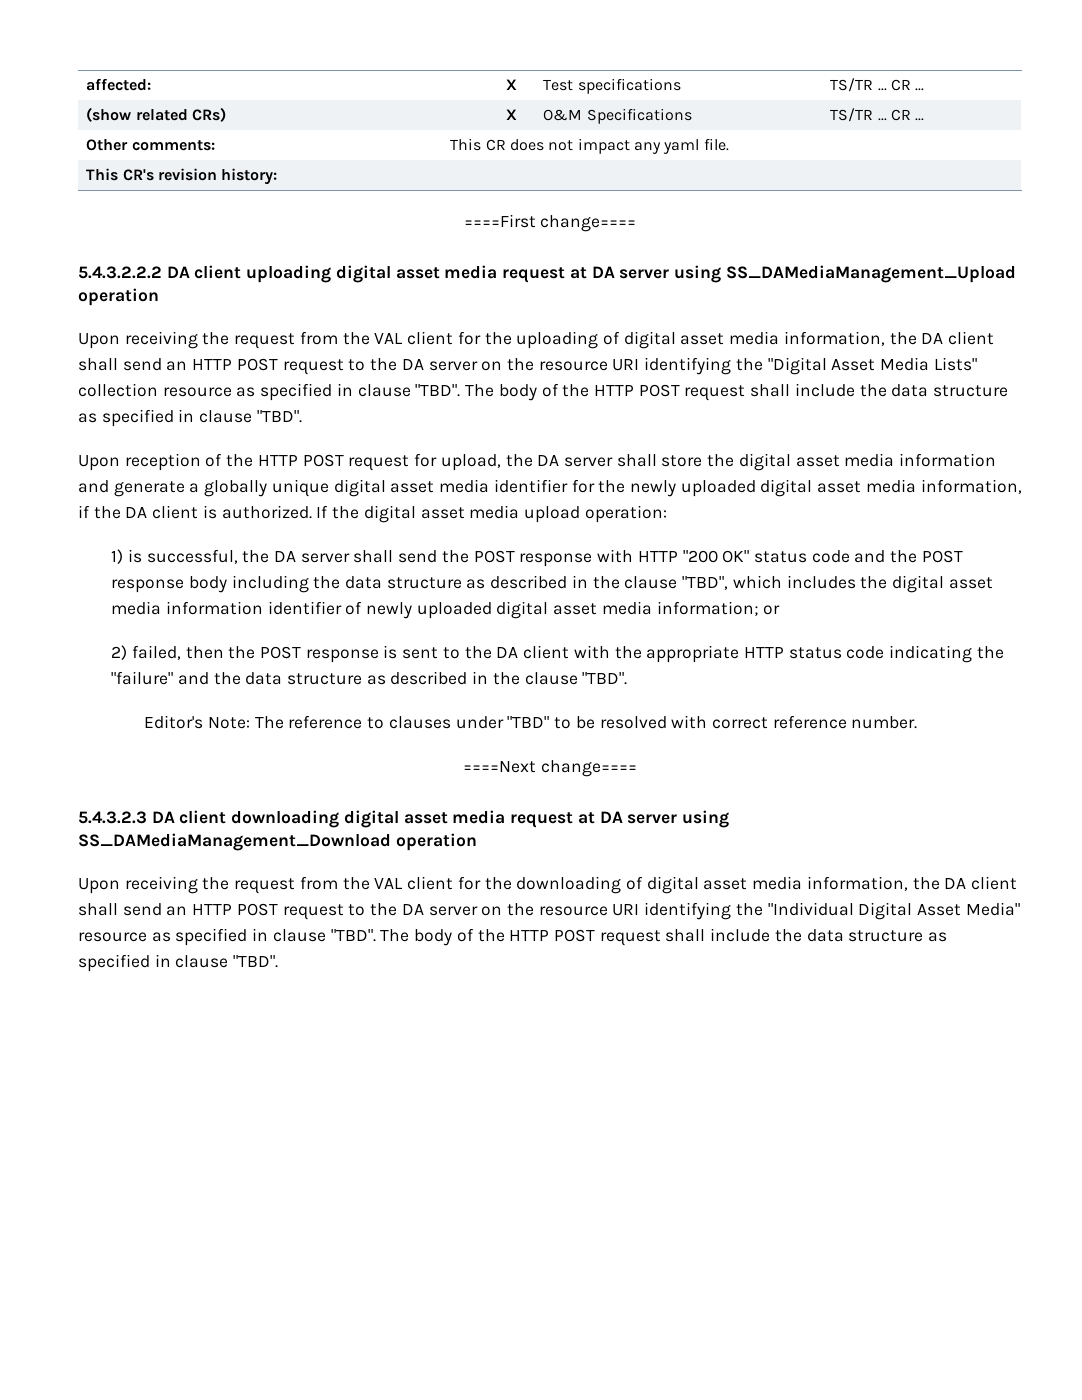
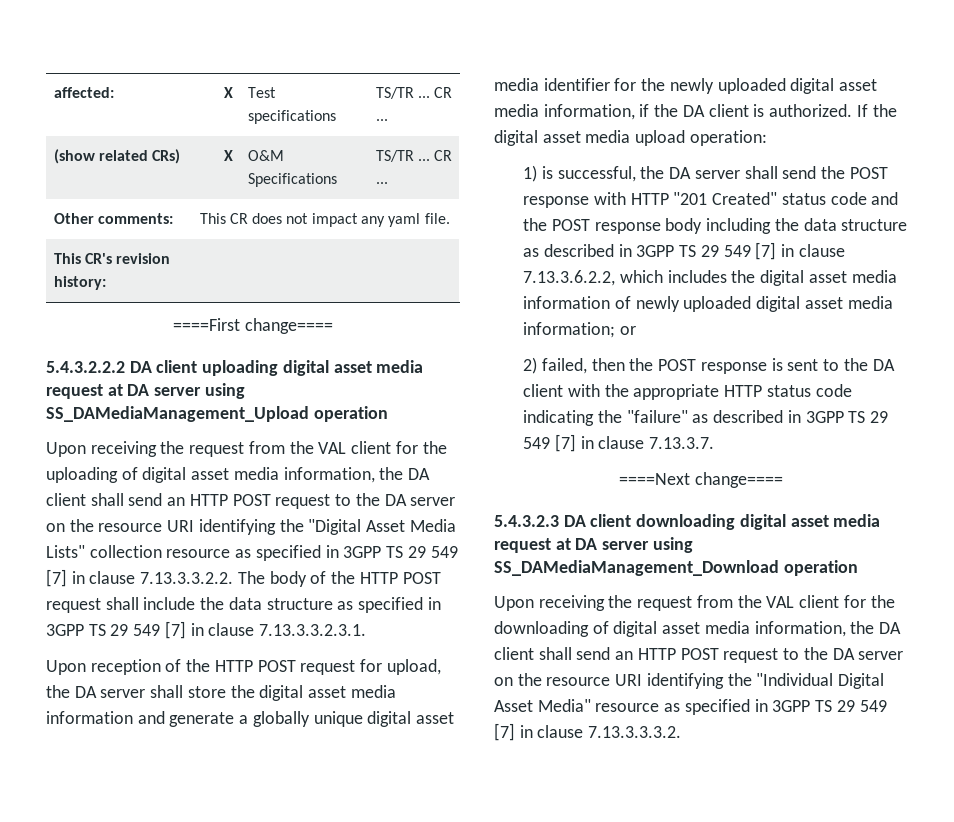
[357,384,461,397] clause "TBD". -> [343,546,458,558] [46,569,234,587] 3GPP TS 29 549 [7] in clause 7.13.3.3.2.2.
[199,410,302,423] clause "TBD". -> [46,621,367,639] 3GPP TS 29 549 [7] in clause 7.13.3.3.2.3.1.
[682,550,750,563] "200 OK" -> [673,192,778,205] "201 Created"
[592,576,729,590] the clause "TBD", -> [636,242,845,260] [523,270,616,286] 3GPP TS 29 549 [7] in clause 7.13.3.6.2.2,
[267,601,342,615] identifier -> (611, 302) none
[177,671,628,685] [144,715,918,729] and the data structure as described in the clause "TBD". // Editor's Note: The reference to clauses under "TBD" to be resolved with correct reference number. -> [692,410,889,423] [523,434,715,452] as described in 3GPP TS 29 549 [7] in clause 7.13.3.7.
[272,928,948,946] [78,954,279,972] clause "TBD". The body of the HTTP POST request shall include the data structure as specified in clause "TBD". -> [772,700,887,712] [494,723,682,741] 3GPP TS 29 549 [7] in clause 7.13.3.3.3.2.

